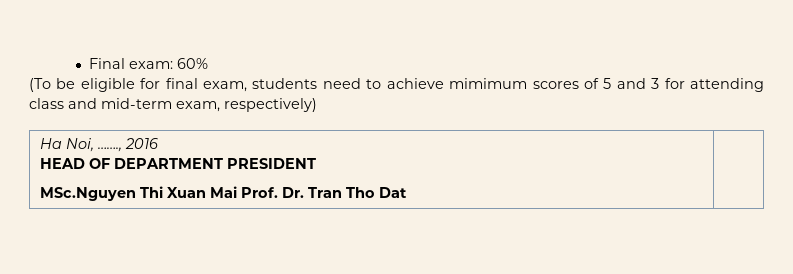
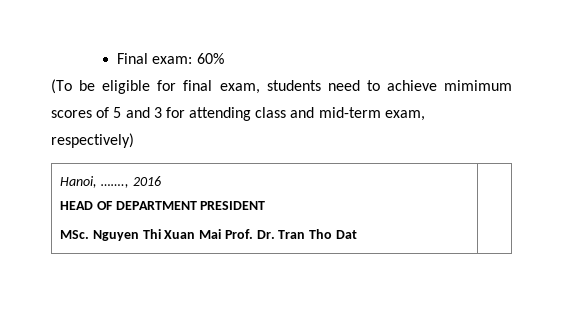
[39,138,94,152] Ha Noi, -> [59,176,97,188] Hanoi,
[39,187,136,201] MSc.Nguyen -> [59,230,139,241] MSc. Nguyen

